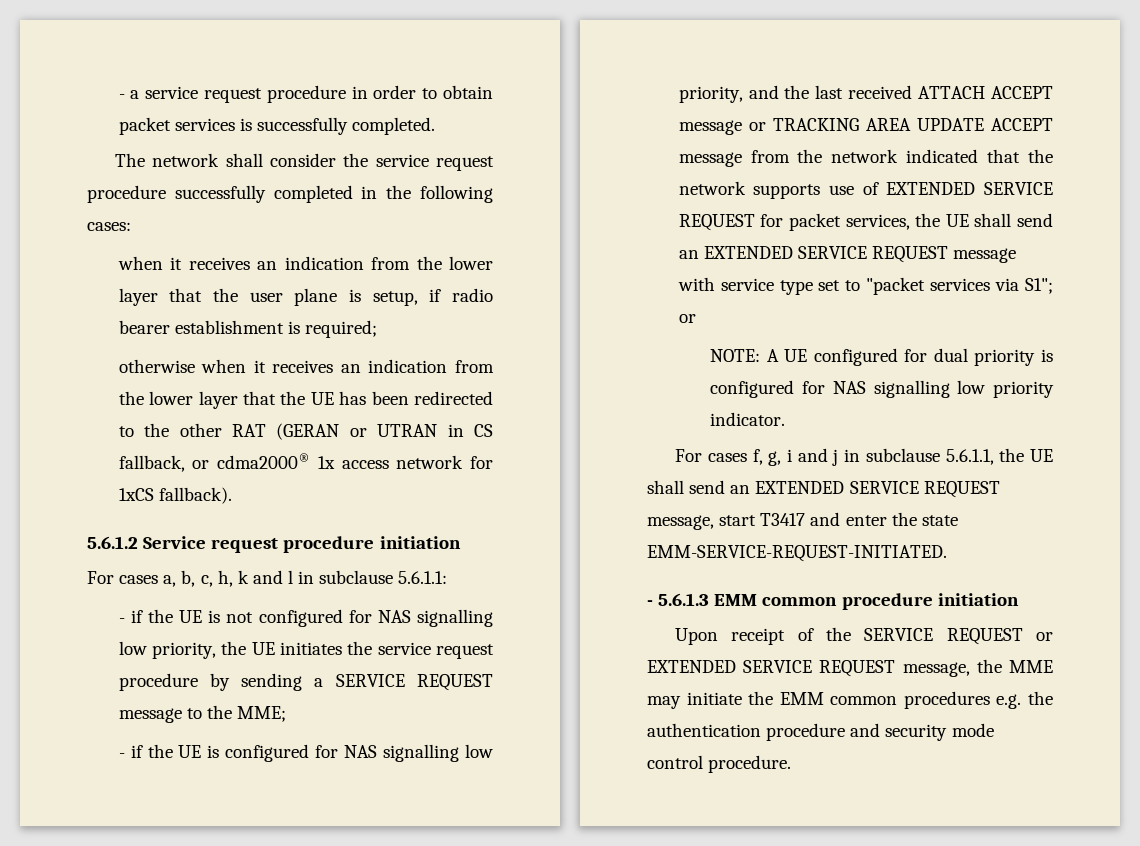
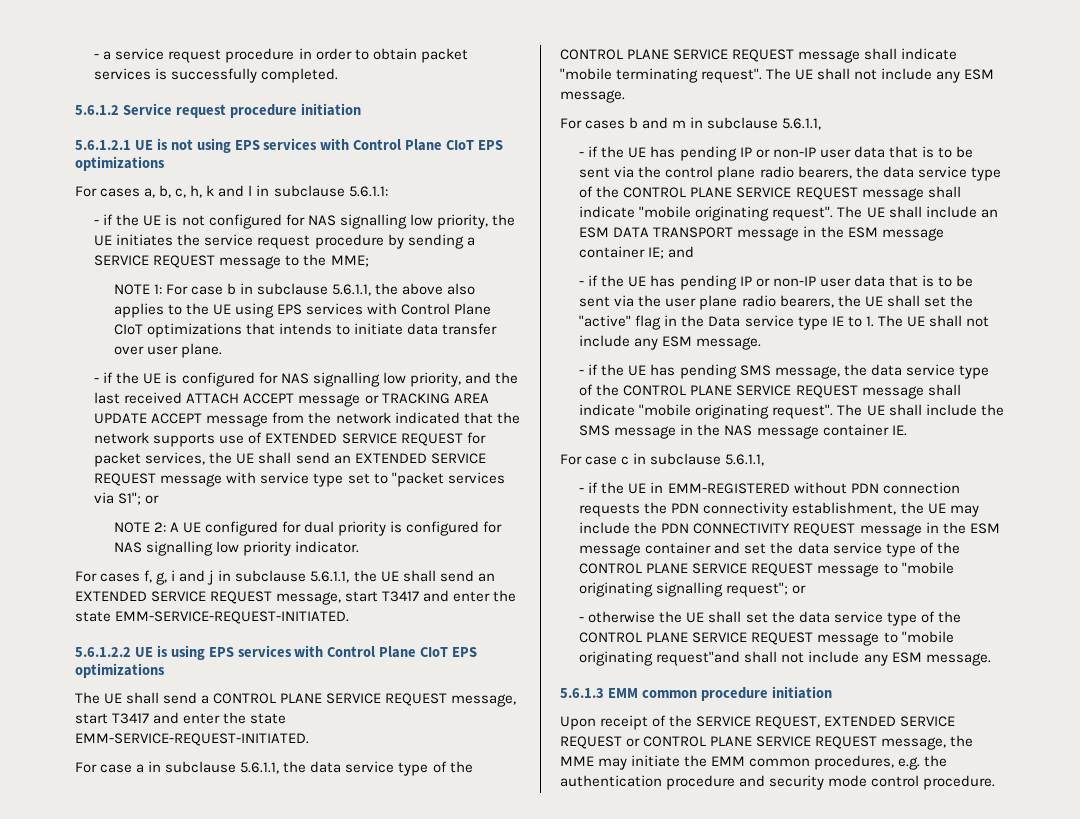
[115,153,495,171] [87,185,494,203] [87,222,131,231] [117,256,493,270] [118,288,493,306] [118,320,378,338] [118,359,494,373] [118,391,493,409] [118,423,493,440] [118,453,494,472] [118,487,232,504] // The network shall consider the service request procedure successfully completed in the following cases: // when it receives an indication from the lower layer that the user plane is setup, if radio bearer establishment is required; // otherwise when it receives an indication from the lower layer that the UE has been redirected to the other RAT (GERAN or UTRAN in CS fallback, or cdma2000® 1x access network for 1xCS fallback). -> (339, 75) none
(461, 542) none -> [75,138,504,153] [75,156,165,171] // 5.6.1.2.1 UE is not using EPS services with Control Plane CIoT EPS optimizations
(287, 714) none -> [113,283,476,296] [113,303,492,318] [113,323,497,338] [113,343,222,358] // NOTE 1: For case b in subclause 5.6.1.1, the above also applies to the UE using EPS services with Control Plane CIoT optimizations that intends to initiate data transfer over user plane.
[710,349,761,362] NOTE: -> [113,522,166,533] NOTE 2:
[647,600,653,606] - -> [75,645,478,660] [75,663,165,678] [75,692,517,707] [75,712,287,724] [75,733,309,746] [75,761,473,776] [560,48,958,63] [560,68,995,83] [560,90,625,103] [560,117,822,130] [579,146,973,161] [579,166,1001,181] [579,186,961,201] [579,206,998,221] [579,226,944,241] [579,246,695,259] [579,275,973,290] [579,295,973,310] [579,315,989,330] [579,335,762,350] [579,364,989,379] [579,384,961,399] [579,404,1004,419] [579,424,907,439] [560,453,765,466] [579,482,960,494] [579,502,979,517] [579,522,1000,537] [579,542,960,557] [579,562,954,577] [579,582,807,597] [579,611,961,626] [579,631,954,646] [579,651,991,666] 5.6.1.2.2 UE is using EPS services with Control Plane CIoT EPS optimizations // The UE shall send a CONTROL PLANE SERVICE REQUEST message, start T3417 and enter the state EMM-SERVICE-REQUEST-INITIATED. // For case a in subclause 5.6.1.1, the data service type of the CONTROL PLANE SERVICE REQUEST message shall indicate "mobile terminating request". The UE shall not include any ESM message. // For cases b and m in subclause 5.6.1.1, // - if the UE has pending IP or non-IP user data that is to be sent via the control plane radio bearers, the data service type of the CONTROL PLANE SERVICE REQUEST message shall indicate "mobile originating request". The UE shall include an ESM DATA TRANSPORT message in the ESM message container IE; and // - if the UE has pending IP or non-IP user data that is to be sent via the user plane radio bearers, the UE shall set the "active" flag in the Data service type IE to 1. The UE shall not include any ESM message. // - if the UE has pending SMS message, the data service type of the CONTROL PLANE SERVICE REQUEST message shall indicate "mobile originating request". The UE shall include the SMS message in the NAS message container IE. // For case c in subclause 5.6.1.1, // - if the UE in EMM-REGISTERED without PDN connection requests the PDN connectivity establishment, the UE may include the PDN CONNECTIVITY REQUEST message in the ESM message container and set the data service type of the CONTROL PLANE SERVICE REQUEST message to "mobile originating signalling request"; or // - otherwise the UE shall set the data service type of the CONTROL PLANE SERVICE REQUEST message to "mobile originating request"and shall not include any ESM message. //
[946,628,1053,645] [647,660,736,673] REQUEST or EXTENDED -> [755,716,956,729] [560,736,753,749] REQUEST, EXTENDED SERVICE REQUEST or CONTROL PLANE
[903,691,990,709] procedures -> [814,755,895,770] procedures,

